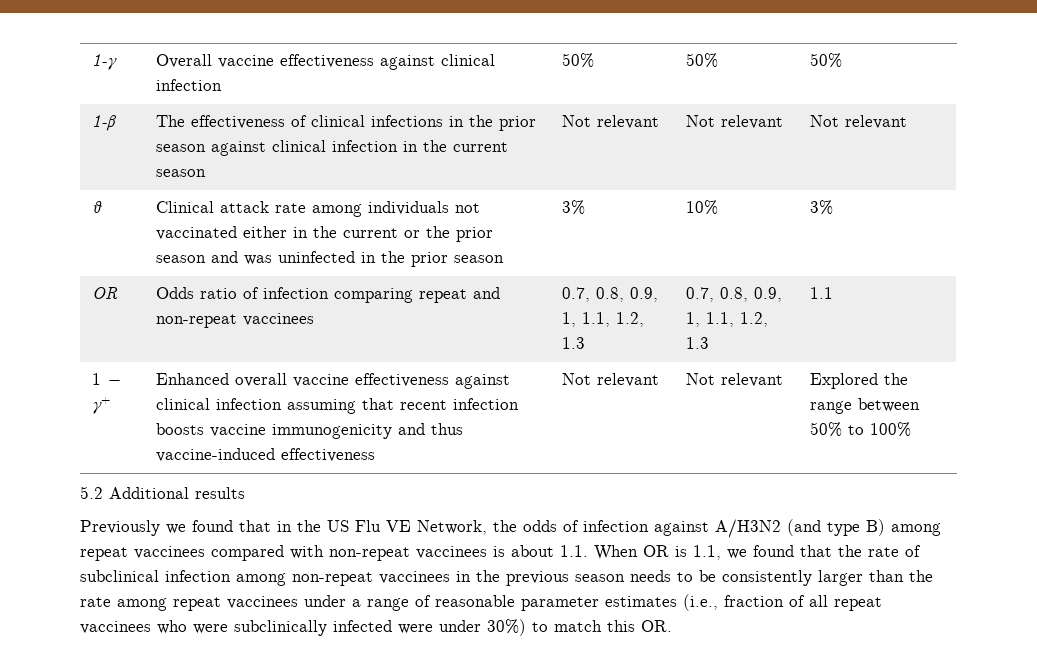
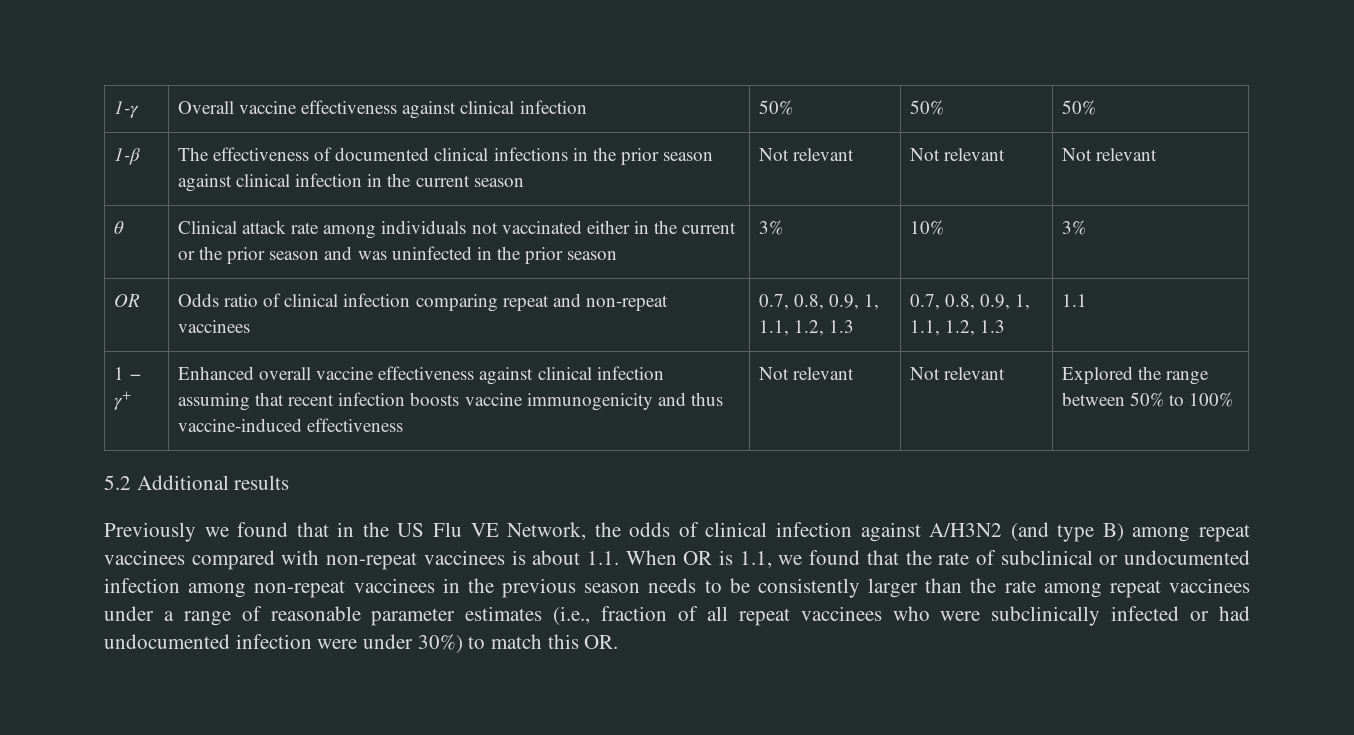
(308, 121) none -> [335,147,430,161] documented
(260, 293) none -> [284,294,339,307] clinical
(579, 526) none -> [705,522,768,537] clinical
(159, 576) none -> [1099,550,1251,565] or undocumented
(392, 626) none -> [1190,606,1251,621] [104,634,312,649] or had undocumented infection

